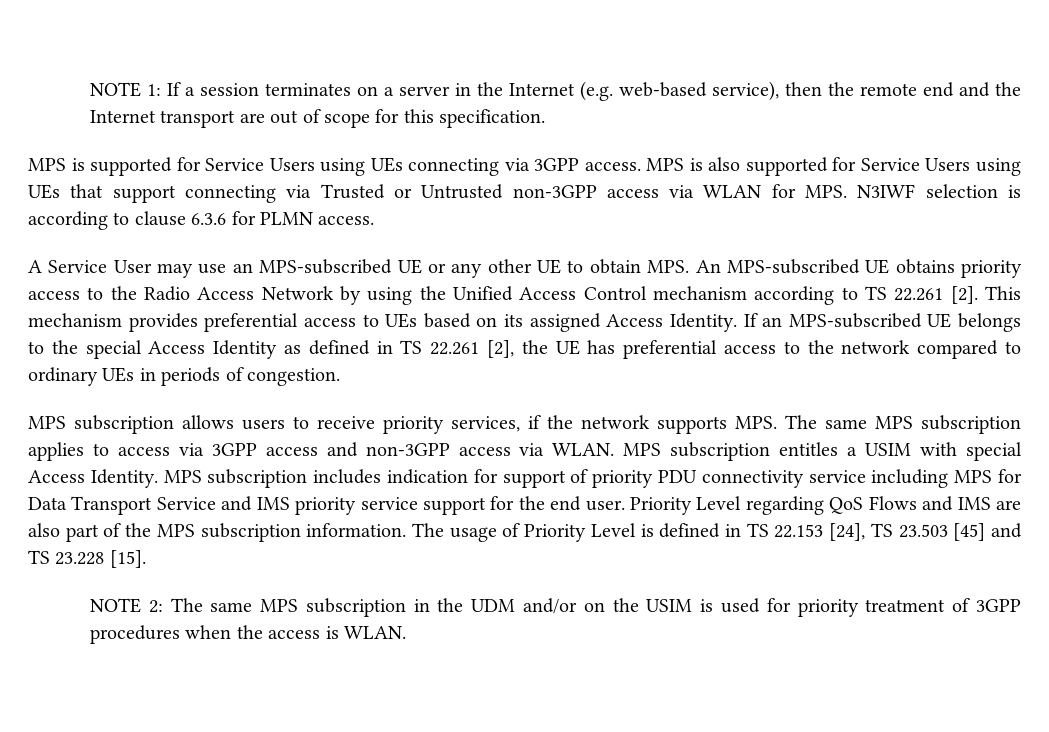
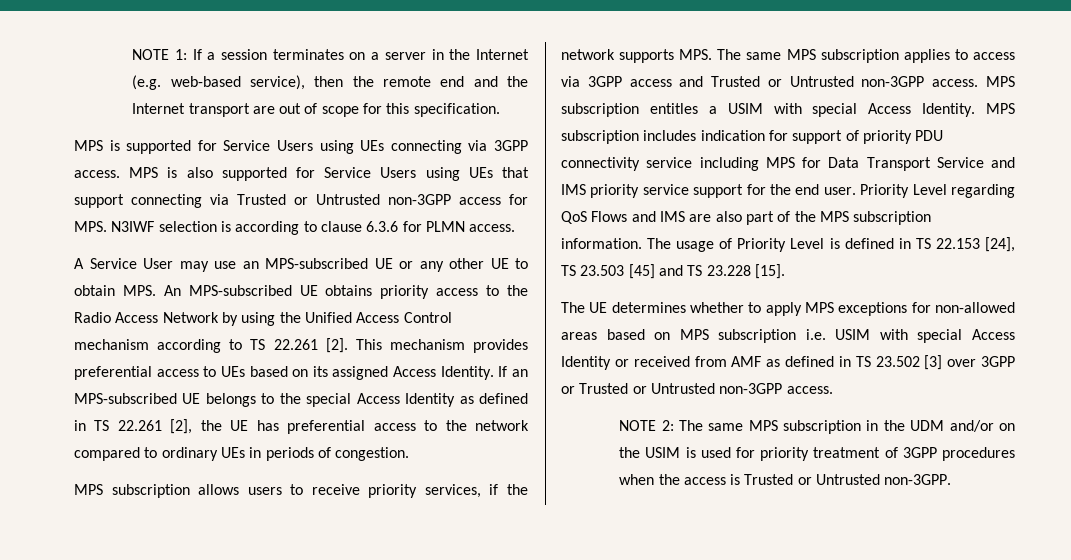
[669,185,762,198] via WLAN -> (501, 201) none
[365,443,615,456] non-3GPP access via WLAN. -> [711,76,979,87] Trusted or Untrusted non-3GPP access.
(146, 559) none -> [561,302,1015,316] [561,329,1015,343] [561,355,1015,370] [561,383,833,394] // The UE determines whether to apply MPS exceptions for non-allowed areas based on MPS subscription i.e. USIM with special Access Identity or received from AMF as defined in TS 23.502 [3] over 3GPP or Trusted or Untrusted non-3GPP access.
[343,626,406,639] WLAN. -> [744,474,952,485] Trusted or Untrusted non-3GPP.

